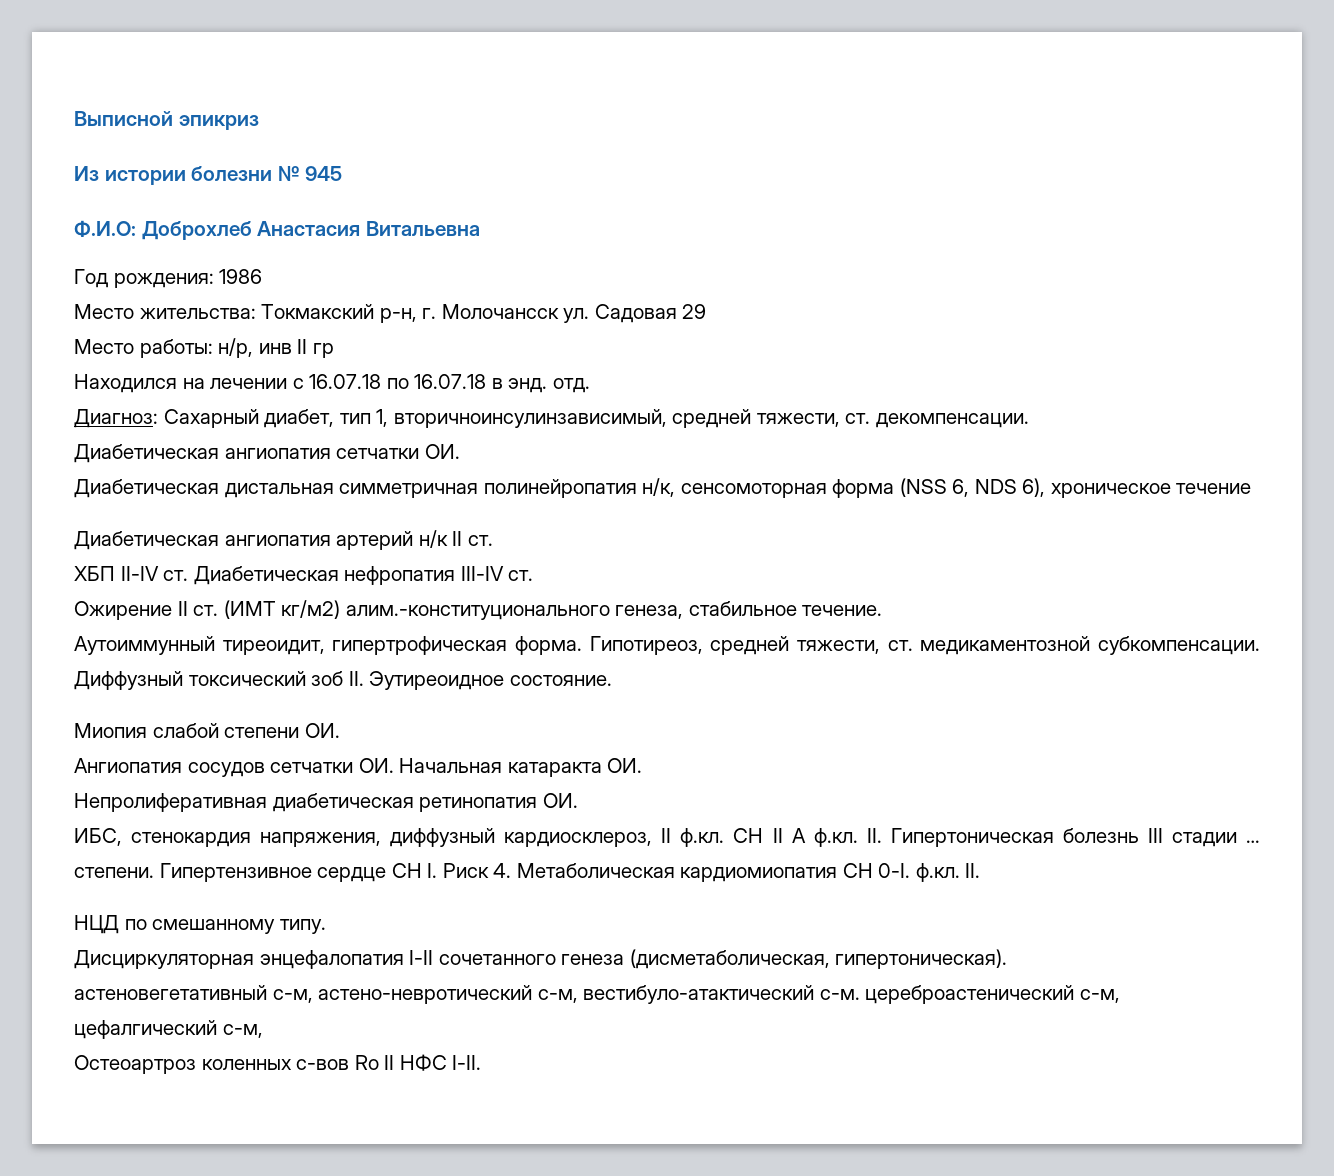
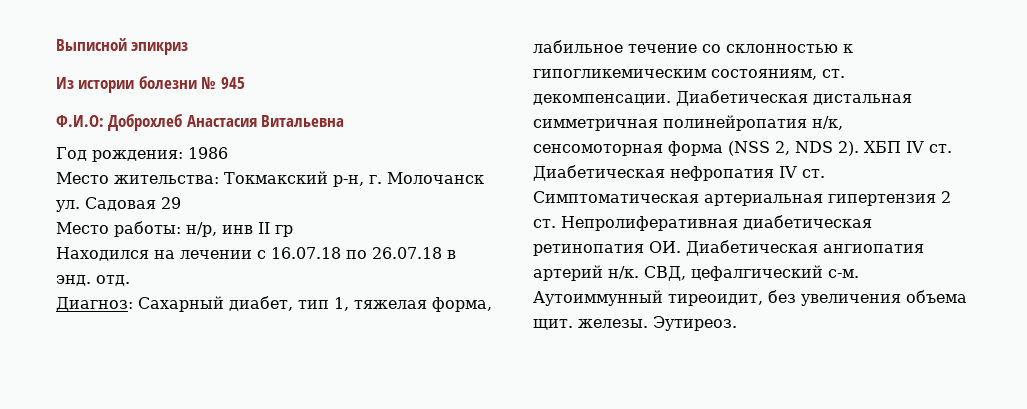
[441,304,559,319] Молочансск -> [387,172,484,184] Молочанск
[414,374,487,389] 16.07.18 -> [372,247,442,259] 26.07.18
[393,409,1029,428] [74,444,460,463] вторичноинсулинзависимый, средней тяжести, ст. декомпенсации. // Диабетическая ангиопатия сетчатки ОИ. // -> [354,297,492,312] [533,40,853,53] [533,69,845,80] [533,94,671,105] тяжелая форма, лабильное течение со склонностью к гипогликемическим состояниям, ст. декомпенсации.
[952,478,1252,498] [74,530,493,550] [74,566,159,581] 6, NDS 6), хроническое течение // Диабетическая ангиопатия артерий н/к II ст. // ХБП II-IV -> [775,141,924,156] 2, NDS 2). ХБП IV
[460,566,534,581] [74,600,883,620] [74,636,1260,655] [74,671,612,690] [74,723,340,738] [74,758,643,777] [74,793,578,812] [74,828,1260,847] [74,863,981,882] [74,915,326,934] [74,949,1008,969] [74,985,1120,1004] [74,1020,263,1039] [74,1054,482,1074] III-IV ст. // Ожирение II ст. (ИМТ кг/м2) алим.-конституционального генеза, стабильное течение. // Аутоиммунный тиреоидит, гипертрофическая форма. Гипотиреоз, средней тяжести, ст. медикаментозной субкомпенсации. Диффузный токсический зоб II. Эутиреоидное состояние. // Миопия слабой степени ОИ. // Ангиопатия сосудов сетчатки ОИ. Начальная катаракта ОИ. // Непролиферативная диабетическая ретинопатия ОИ. // ИБС, стенокардия напряжения, диффузный кардиосклероз, II ф.кл. СН II А ф.кл. II. Гипертоническая болезнь III стадии … степени. Гипертензивное сердце СН I. Риск 4. Метаболическая кардиомиопатия СН 0-I. ф.кл. II. // НЦД по смешанному типу. // Дисциркуляторная энцефалопатия I-II сочетанного генеза (дисметаболическая, гипертоническая). // астеновегетативный с-м, астено-невротический с-м, вестибуло-атактический с-м. цереброастенический с-м, цефалгический с-м, // Остеоартроз коленных с-вов Rо II НФС I-II. -> [779,166,825,178] [533,191,951,206] [533,215,872,231] [533,240,924,256] [533,265,859,281] [533,290,967,306] [533,316,737,331] IV ст. Симптоматическая артериальная гипертензия 2 ст. Непролиферативная диабетическая ретинопатия ОИ. Диабетическая ангиопатия артерий н/к. СВД, цефалгический с-м. Аутоиммунный тиреоидит, без увеличения объема щит. железы. Эутиреоз.

